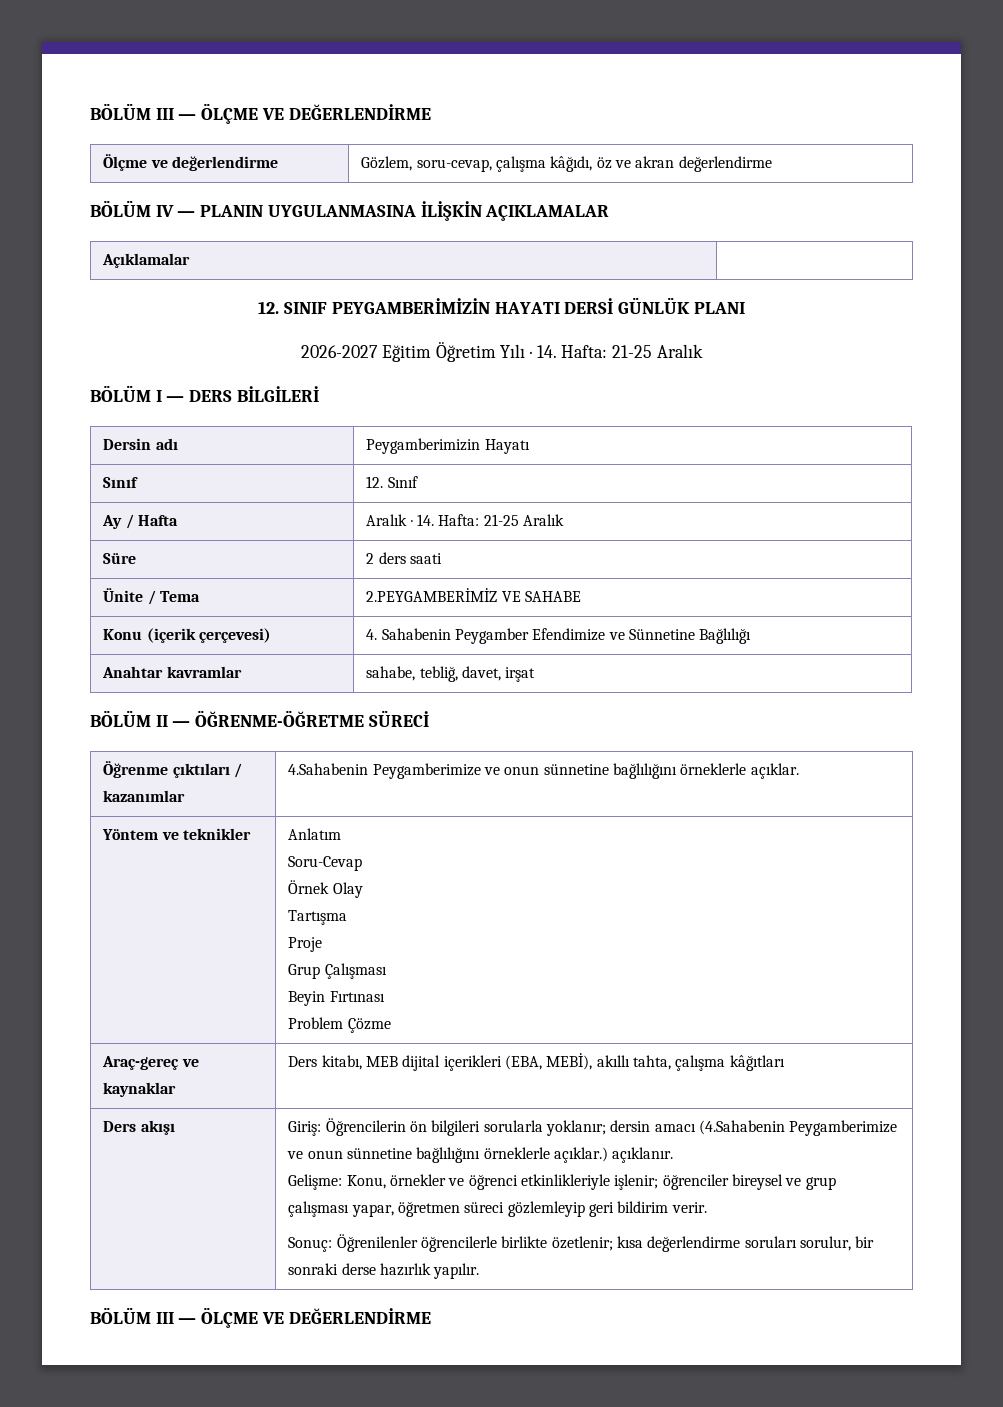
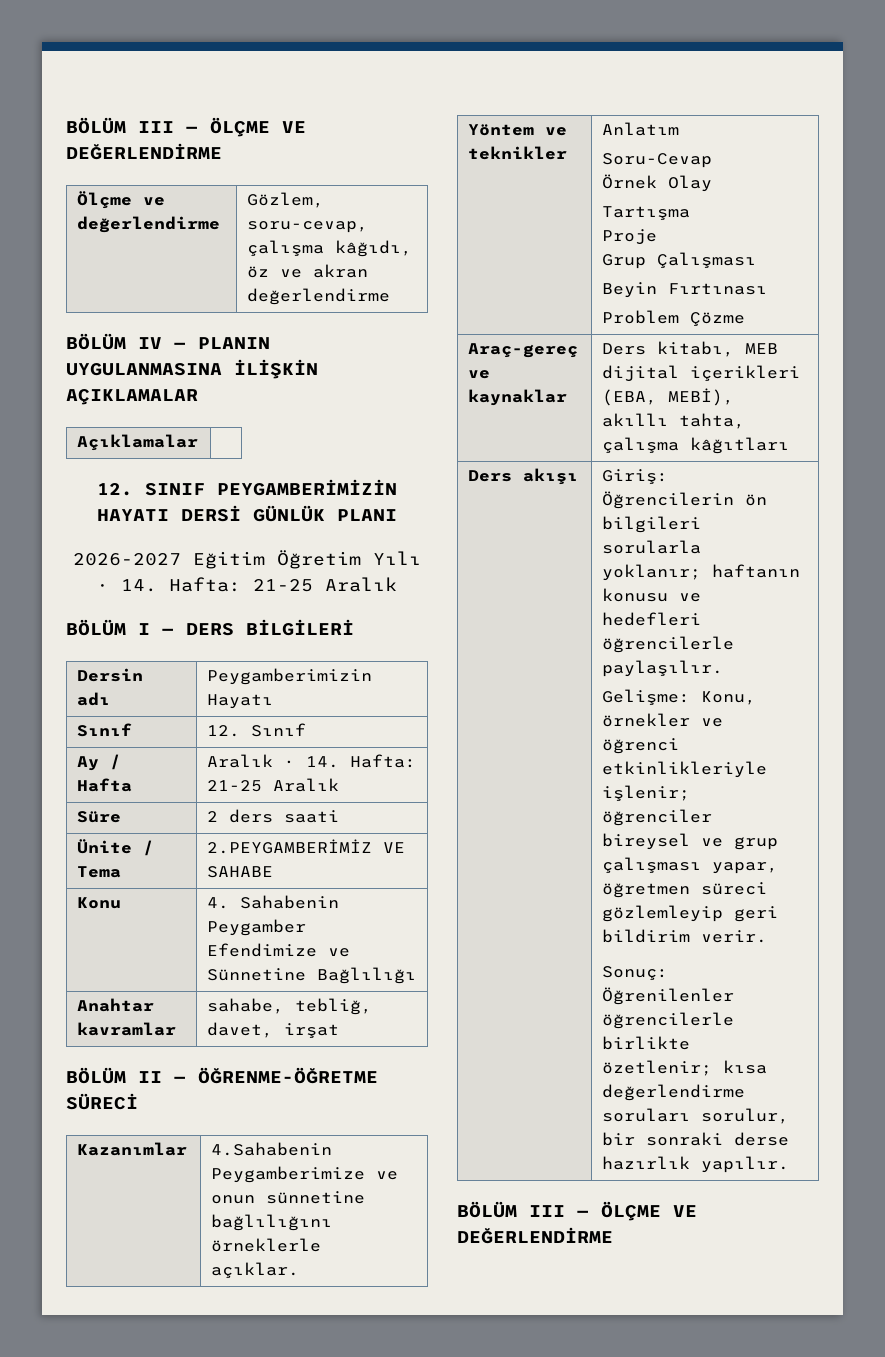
[146,628,272,643] (içerik çerçevesi) -> (122, 903) none
[103,761,243,778] [103,790,186,802] Öğrenme çıktıları / kazanımlar -> [77,1142,188,1156] Kazanımlar
[610,1120,898,1136] [287,1147,674,1163] dersin amacı (4.Sahabenin Peygamberimize ve onun sünnetine bağlılığını örneklerle açıklar.) açıklanır. -> [712,564,801,578] [602,588,702,602] [602,612,702,626] [602,636,735,653] [602,660,724,677] haftanın konusu ve hedefleri öğrencilerle paylaşılır.

